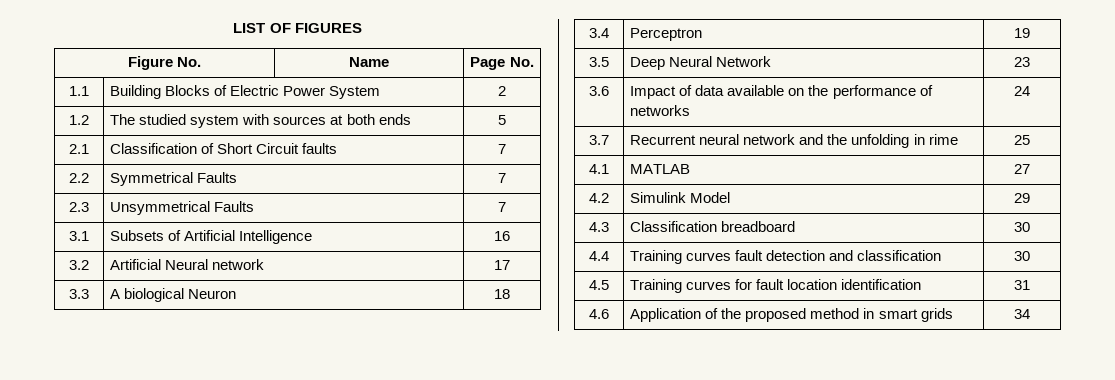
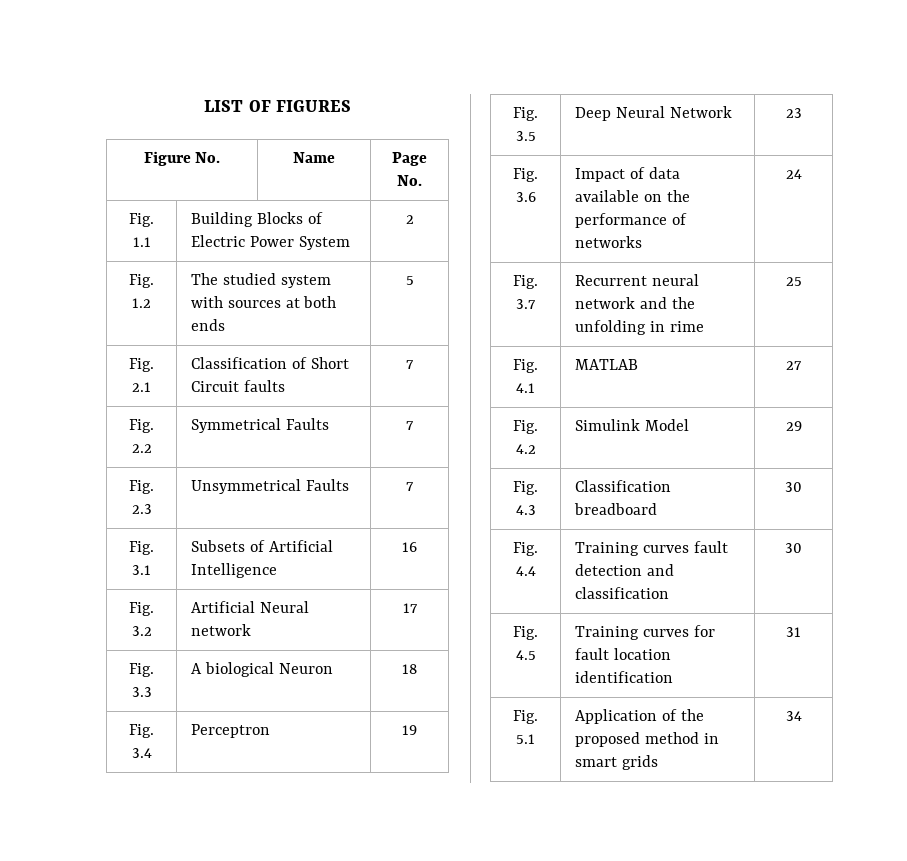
(534, 62) none -> [129,213,154,227] Fig.
(506, 91) none -> [129,274,154,288] Fig.
(506, 120) none -> [129,358,154,372] Fig.
(506, 149) none -> [129,419,154,433] Fig.
(506, 178) none -> [129,480,154,494] Fig.
(506, 207) none -> [129,541,154,555] Fig.
(510, 236) none -> [129,602,154,616] Fig.
(510, 265) none -> [129,663,154,677] Fig.
(510, 294) none -> [129,724,154,738] Fig.
(1030, 33) none -> [513,107,538,121] Fig.
(1030, 62) none -> [513,168,538,182] Fig.
(1030, 91) none -> [513,275,538,289] Fig.
(1030, 140) none -> [513,359,538,373] Fig.
(1030, 169) none -> [513,420,538,434] Fig.
(1030, 198) none -> [513,481,538,495] Fig.
(1030, 227) none -> [513,542,538,556] Fig.
(1030, 256) none -> [513,626,538,640] Fig.
[589,309,609,319] 4.6 -> [513,710,538,724] [516,734,535,744] Fig. 5.1

